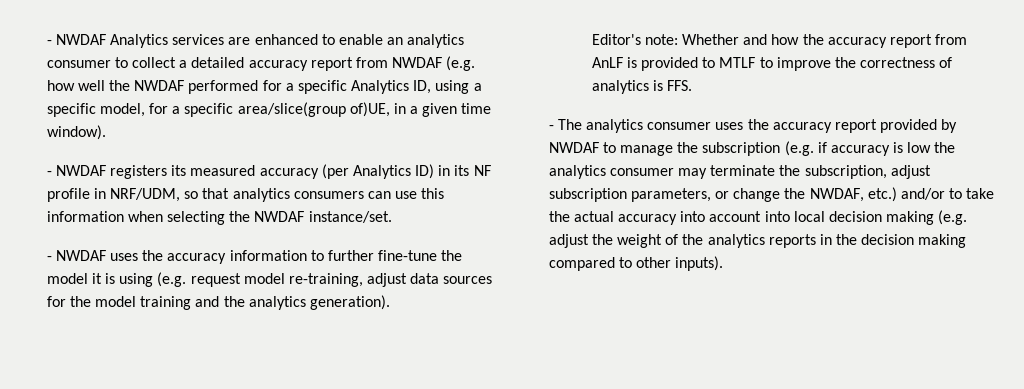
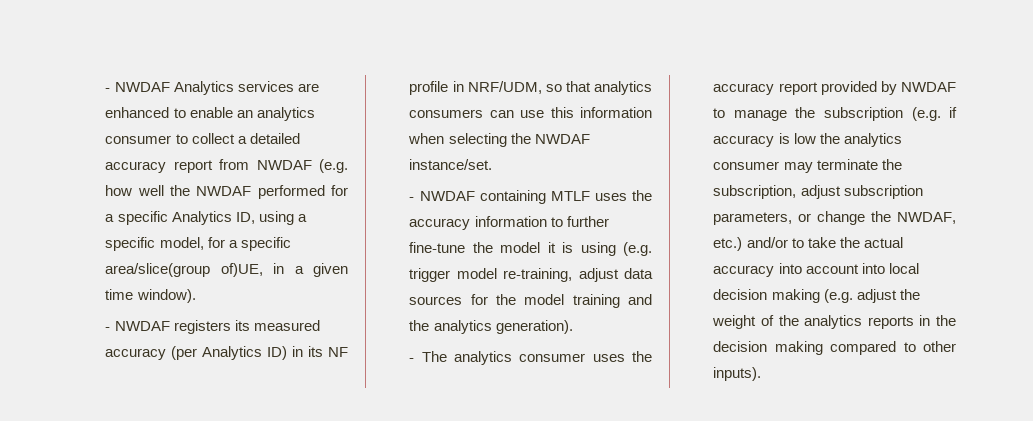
(106, 255) none -> [479,190,590,204] containing MTLF
[190,273,241,287] request -> [409,268,451,282] trigger
[591,34,968,48] [591,57,953,71] [591,80,693,94] // Editor's note: Whether and how the accuracy report from AnLF is provided to MTLF to improve the correctness of analytics is FFS. -> (573, 327) none

